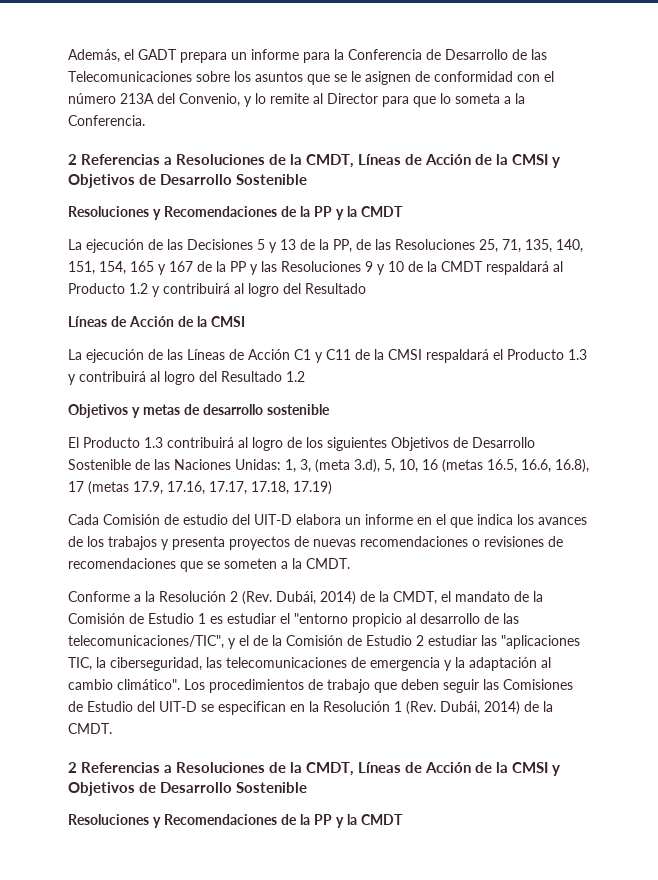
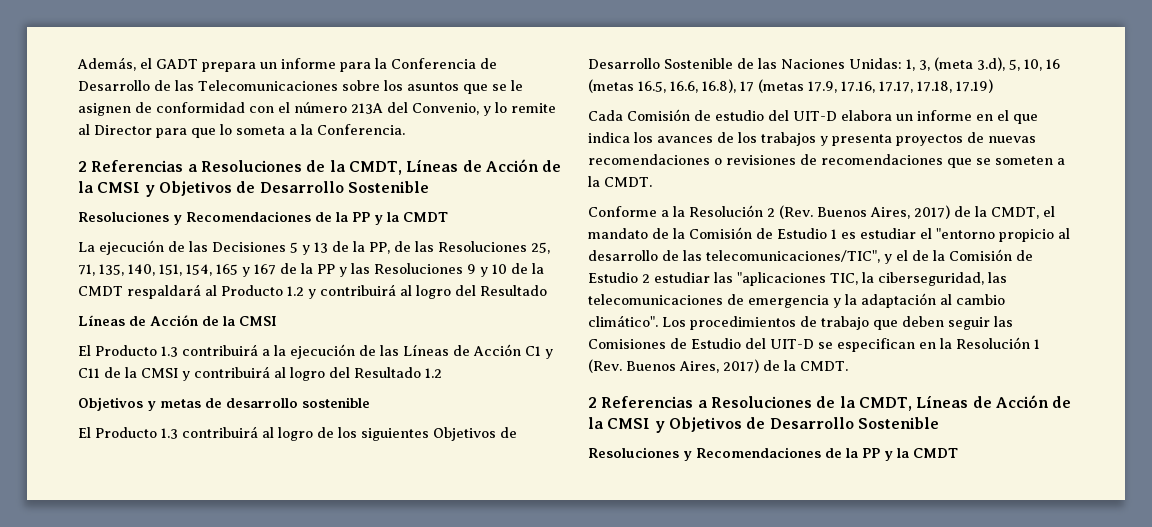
[68,349,82,360] La -> [78,344,286,357] El Producto 1.3 contribuirá a la
[426,349,587,363] respaldará el Producto 1.3 -> (178, 373) none
[276,591,356,605] Dubái, 2014) -> [817,205,950,219] Buenos Aires, 2017)
[440,701,520,715] Dubái, 2014) -> [626,359,759,373] Buenos Aires, 2017)

